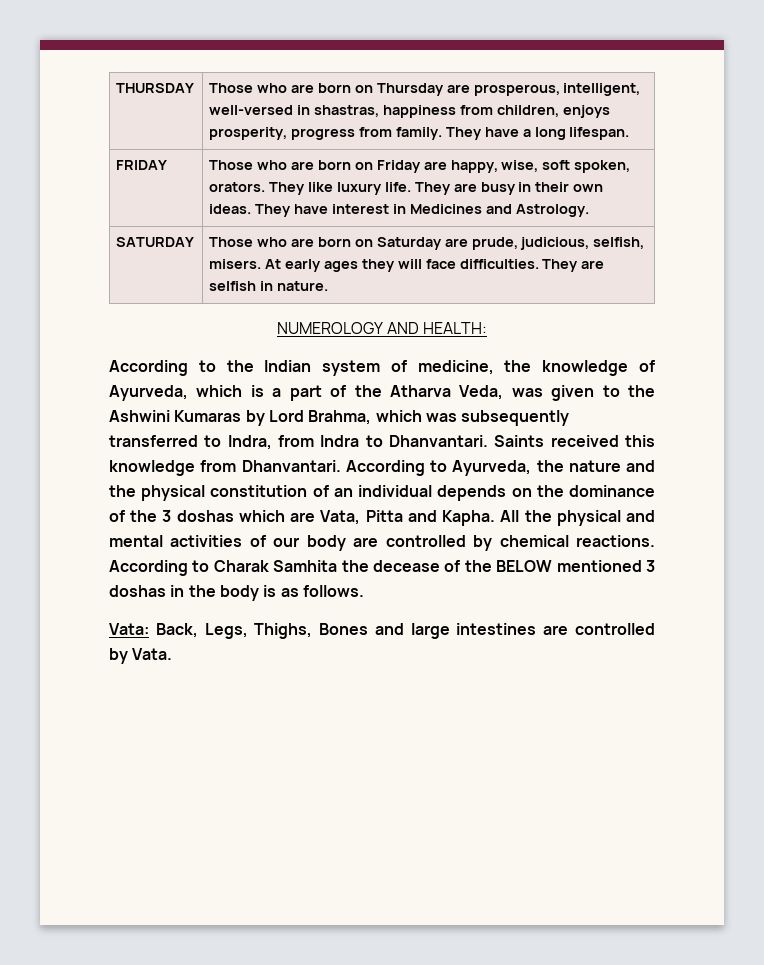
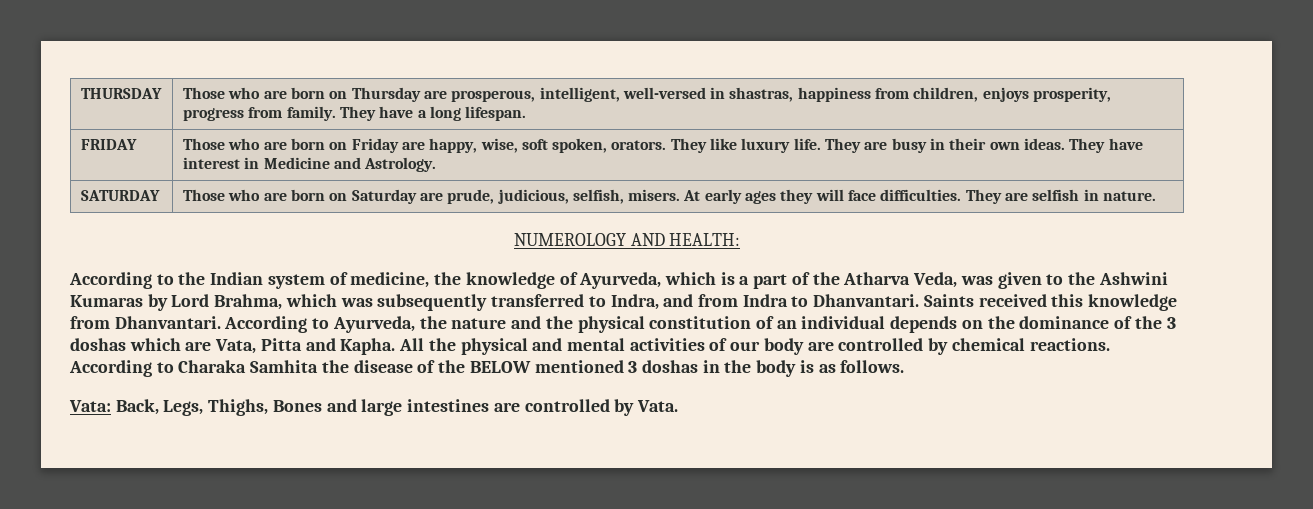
[409,204,482,214] Medicines -> [263,157,330,169] Medicine
(272, 442) none -> [663,294,694,307] and
[213,560,269,572] Charak -> [178,360,247,373] Charaka
[373,560,441,572] decease -> [353,360,413,373] disease

